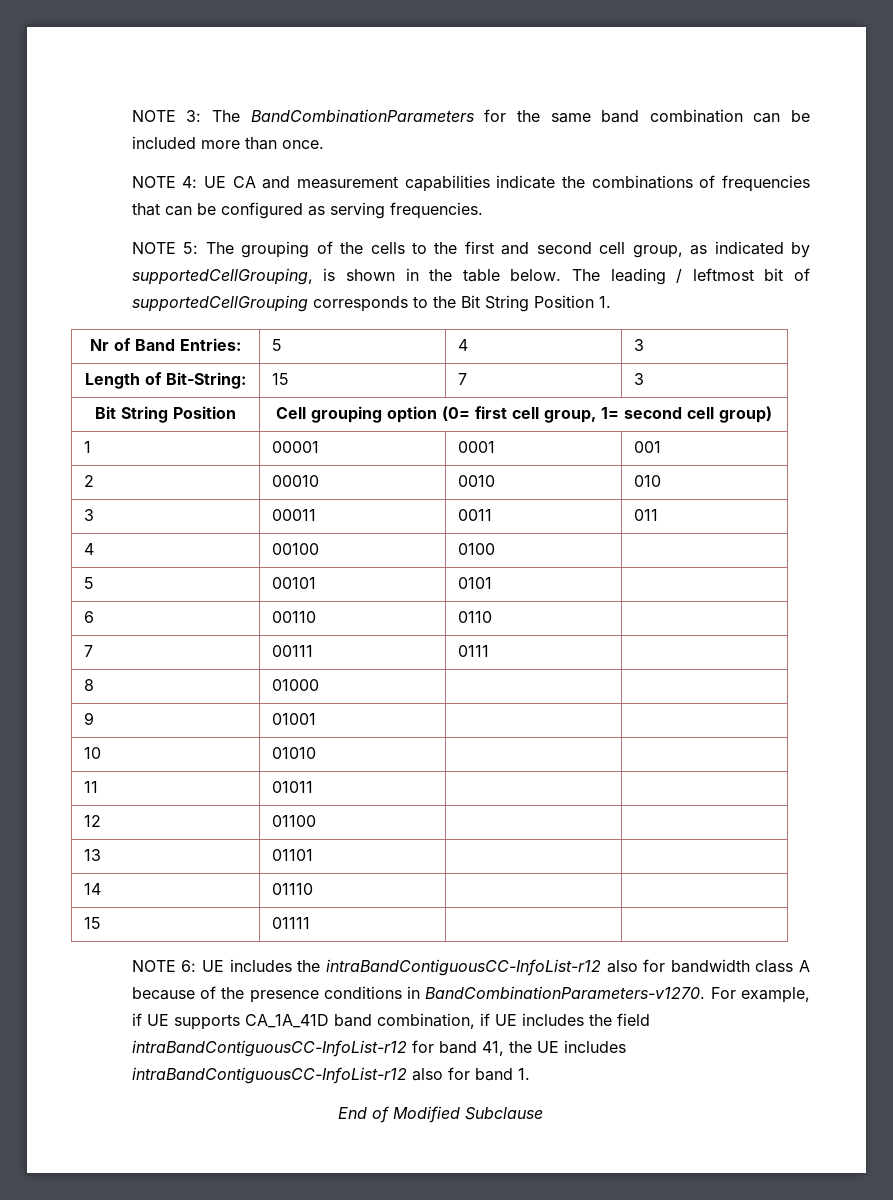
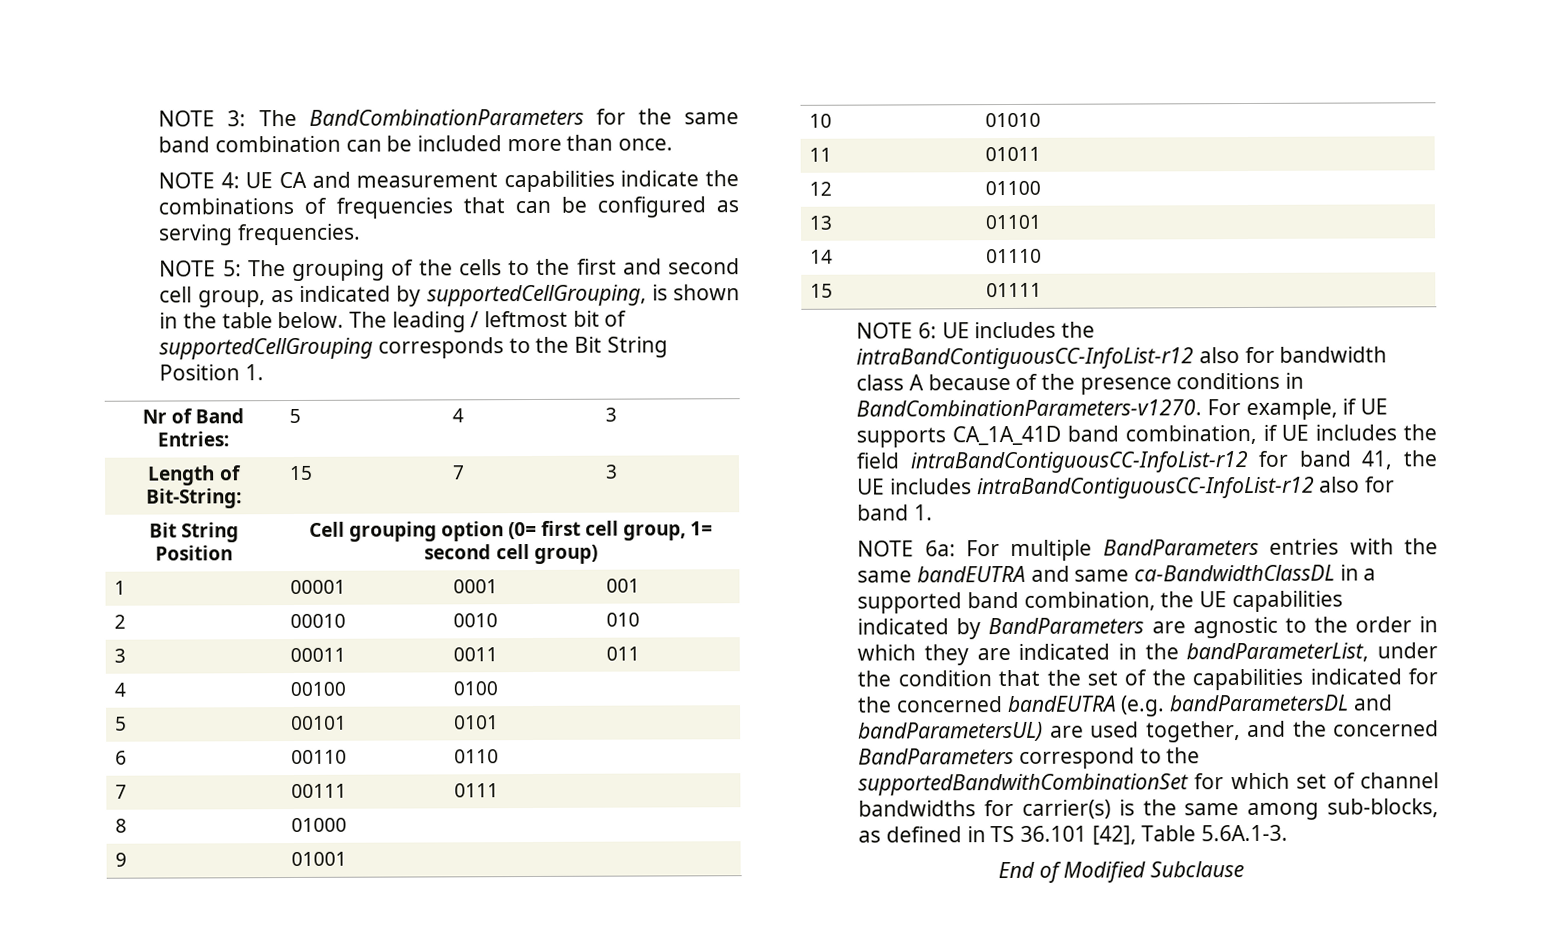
(530, 1074) none -> [857,538,1438,561] [857,564,1377,583] [857,590,1343,614] [857,616,1438,640] [857,642,1438,666] [857,668,1438,691] [857,694,1393,717] [858,720,1439,743] [858,747,1201,769] [858,772,1439,796] [858,798,1439,821] [858,824,1289,845] // NOTE 6a: For multiple BandParameters entries with the same bandEUTRA and same ca-BandwidthClassDL in a supported band combination, the UE capabilities indicated by BandParameters are agnostic to the order in which they are indicated in the bandParameterList, under the condition that the set of the capabilities indicated for the concerned bandEUTRA (e.g. bandParametersDL and bandParametersUL) are used together, and the concerned BandParameters correspond to the supportedBandwithCombinationSet for which set of channel bandwidths for carrier(s) is the same among sub-blocks, as defined in TS 36.101 [42], Table 5.6A.1-3.

